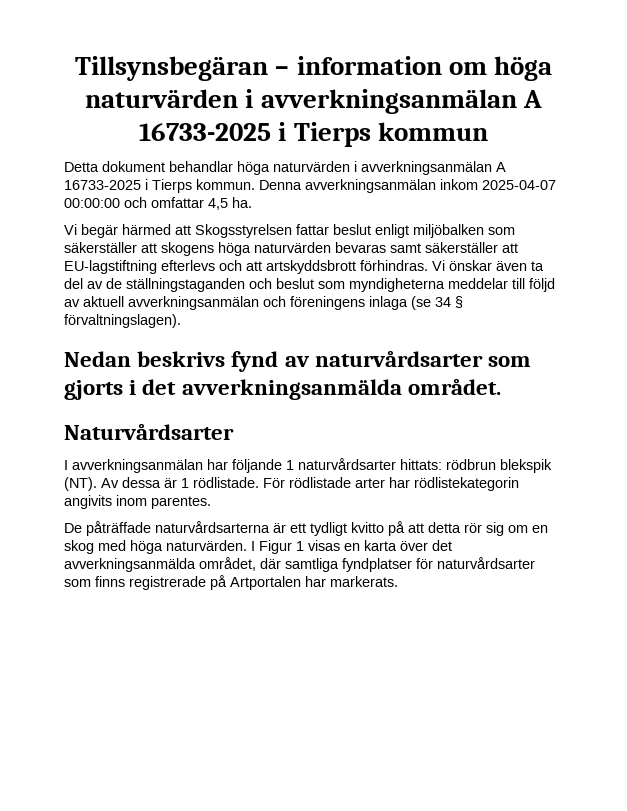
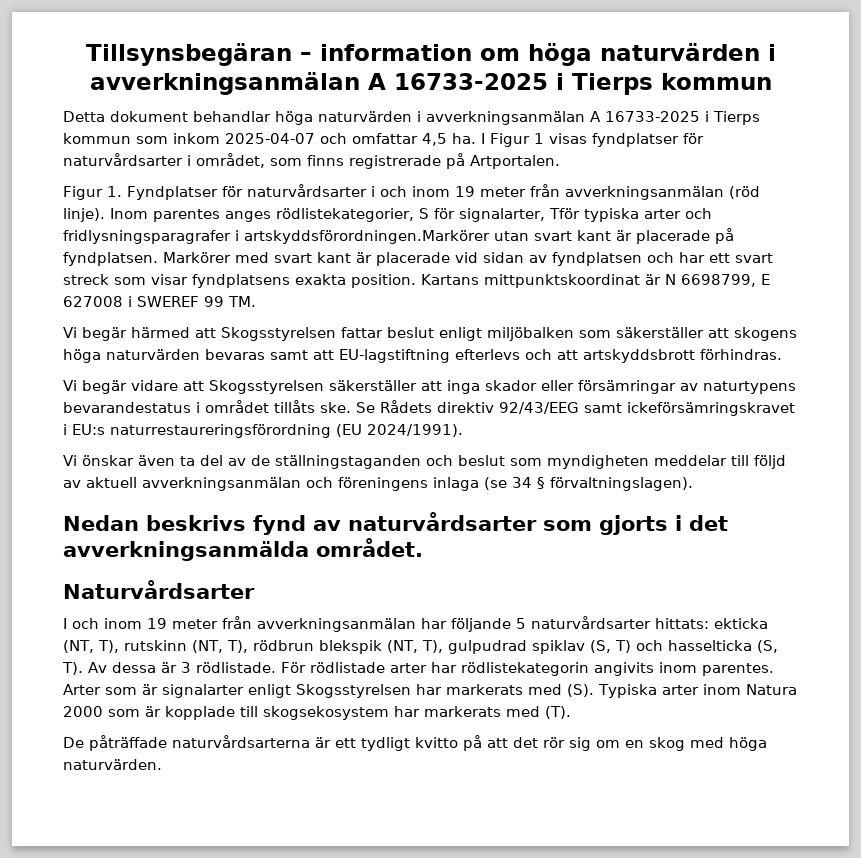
[196,179,436,193] kommun. Denna avverkningsanmälan -> [63,133,168,144] kommun som
[64,198,120,208] 00:00:00 -> (315, 138) none
(252, 202) none -> [481,133,704,147] [63,153,560,169] [63,184,760,200] [63,208,712,222] [63,228,734,244] [63,252,773,266] [63,274,770,288] [63,296,256,307] I Figur 1 visas fyndplatser för naturvårdsarter i området, som finns registrerade på Artportalen. // Figur 1. Fyndplatser för naturvårdsarter i och inom 19 meter från avverkningsanmälan (röd linje). Inom parentes anges rödlistekategorier, S för signalarter, Tför typiska arter och fridlysningsparagrafer i artskyddsförordningen.Markörer utan svart kant är placerade på fyndplatsen. Markörer med svart kant är placerade vid sidan av fyndplatsen och har ett svart streck som visar fyndplatsens exakta position. Kartans mittpunktskoordinat är N 6698799, E 627008 i SWEREF 99 TM.
[425,242,498,253] säkerställer -> (308, 355) none
(428, 265) none -> [63,380,796,394] [63,400,795,416] [63,424,463,438] // Vi begär vidare att Skogsstyrelsen säkerställer att inga skador eller försämringar av naturtypens bevarandestatus i området tillåts ske. Se Rådets direktiv 92/43/EEG samt ickeförsämringskravet i EU:s naturrestaureringsförordning (EU 2024/1991). //
[349,278,445,292] myndigheterna -> [547,455,649,469] myndigheten
(68, 465) none -> [72,616,252,629] och inom 19 meter från
[286,460,294,470] 1 -> [516,618,526,629] 5
[446,459,552,473] [64,477,97,491] rödbrun blekspik (NT). -> [714,618,768,629] [63,640,778,654] [62,662,83,675] ekticka (NT, T), rutskinn (NT, T), rödbrun blekspik (NT, T), gulpudrad spiklav (S, T) och hasselticka (S, T).
[181,478,189,488] 1 -> [181,662,191,673] 3
(211, 502) none -> [63,684,797,698] [63,706,571,720] Arter som är signalarter enligt Skogsstyrelsen har markerats med (S). Typiska arter inom Natura 2000 som är kopplade till skogsekosystem har markerats med (T).
[428,522,461,533] detta -> [513,737,538,748] det
[251,540,452,554] [64,557,535,572] [64,575,398,590] I Figur 1 visas en karta över det avverkningsanmälda området, där samtliga fyndplatser för naturvårdsarter som finns registrerade på Artportalen har markerats. -> (162, 764) none

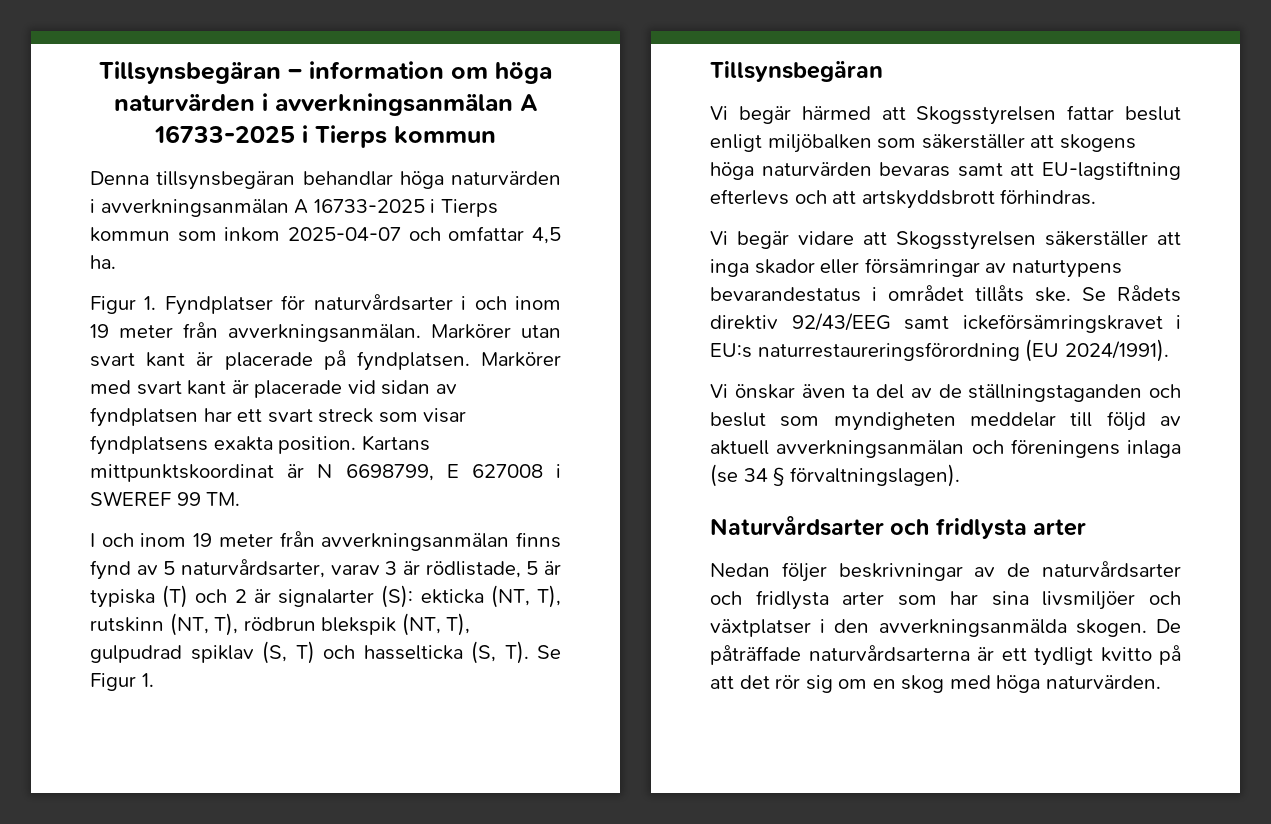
[63,111,188,122] Detta dokument -> [90,171,296,190] Denna tillsynsbegäran
[481,133,704,147] [63,153,560,169] I Figur 1 visas fyndplatser för naturvårdsarter i området, som finns registrerade på Artportalen. -> (116, 262) none
[564,186,760,200] [63,208,712,222] [63,230,490,244] avverkningsanmälan (röd linje). Inom parentes anges rödlistekategorier, S för signalarter, Tför typiska arter och fridlysningsparagrafer i artskyddsförordningen.Markörer -> [228,324,511,342] avverkningsanmälan. Markörer
[647,252,674,263] och -> (198, 417) none
(256, 301) none -> [90,531,561,551] [90,559,561,580] [90,585,561,608] [90,613,471,636] [90,641,561,664] [90,673,154,691] [710,61,883,82] // I och inom 19 meter från avverkningsanmälan finns fynd av 5 naturvårdsarter, varav 3 är rödlistade, 5 är typiska (T) och 2 är signalarter (S): ekticka (NT, T), rutskinn (NT, T), rödbrun blekspik (NT, T), gulpudrad spiklav (S, T) och hasselticka (S, T). Se Figur 1. // Tillsynsbegäran
[63,512,728,535] [63,538,423,561] [63,580,255,599] [63,616,768,632] [63,640,778,654] [62,662,774,676] [63,684,797,698] [63,706,571,720] Nedan beskrivs fynd av naturvårdsarter som gjorts i det avverkningsanmälda området. // Naturvårdsarter // I och inom 19 meter från avverkningsanmälan har följande 5 naturvårdsarter hittats: ekticka (NT, T), rutskinn (NT, T), rödbrun blekspik (NT, T), gulpudrad spiklav (S, T) och hasselticka (S, T). Av dessa är 3 rödlistade. För rödlistade arter har rödlistekategorin angivits inom parentes. Arter som är signalarter enligt Skogsstyrelsen har markerats med (S). Typiska arter inom Natura 2000 som är kopplade till skogsekosystem har markerats med (T). // -> [710,516,1087,539] [710,561,1181,582] [710,590,1181,610] [710,619,1147,637] Naturvårdsarter och fridlysta arter // Nedan följer beskrivningar av de naturvårdsarter och fridlysta arter som har sina livsmiljöer och växtplatser i den avverkningsanmälda skogen.

